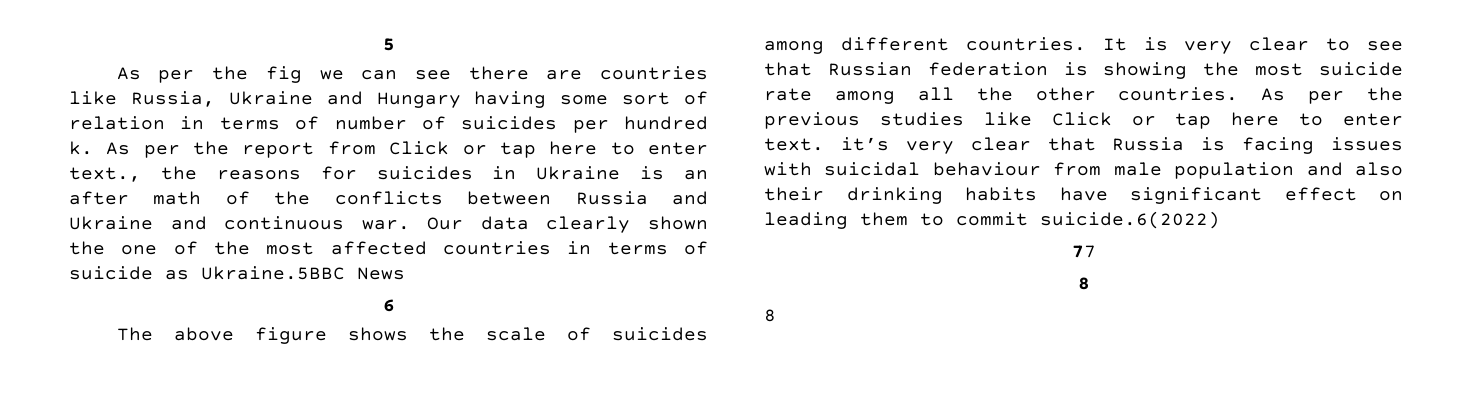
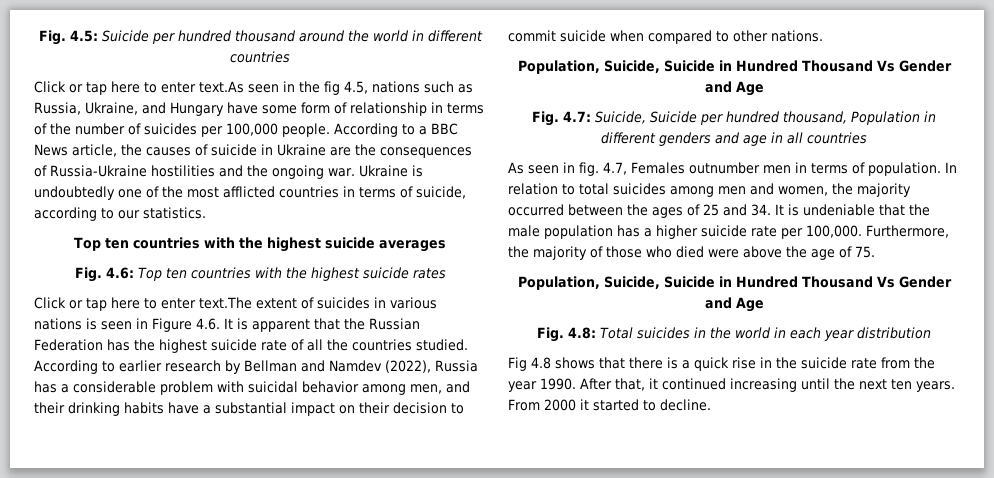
[382,38,395,51] [116,66,708,83] [69,91,708,108] [69,116,708,133] [69,141,708,158] [69,166,708,182] [69,191,709,205] [69,216,708,233] [69,241,105,255] 5 // As per the fig we can see there are countries like Russia, Ukraine and Hungary having some sort of relation in terms of number of suicides per hundred k. As per the report from Click or tap here to enter text., the reasons for suicides in Ukraine is an after math of the conflicts between Russia and Ukraine and continuous war. Our data clearly shown the -> [38,30,483,45] [230,51,290,63] [34,81,473,95] [34,102,484,116] [34,123,458,137] [34,144,472,158] [34,165,423,179] [34,186,115,200] Fig. 4.5: Suicide per hundred thousand around the world in different countries // Click or tap here to enter text.As seen in the fig 4.5, nations such as Russia, Ukraine, and Hungary have some form of relationship in terms of the number of suicides per 100,000 people. According to a BBC News article, the causes of suicide in Ukraine are the consequences of Russia-Ukraine hostilities and the ongoing war. Ukraine is undoubtedly
[330,241,427,255] affected -> [223,186,275,198] afflicted
[69,266,405,280] [382,299,395,312] [116,327,708,344] [764,37,1403,54] [764,62,1403,79] [764,87,1403,104] [764,112,1403,129] [764,137,1403,154] [764,162,1403,179] [764,187,1403,204] [764,211,1220,229] [1071,245,1096,258] [1077,277,1090,290] [764,309,776,322] suicide as Ukraine.5BBC News // 6 // The above figure shows the scale of suicides among different countries. It is very clear to see that Russian federation is showing the most suicide rate among all the other countries. As per the previous studies like Click or tap here to enter text. it’s very clear that Russia is facing issues with suicidal behaviour from male population and also their drinking habits have significant effect on leading them to commit suicide.6(2022) // 77 // 8 // 8 -> [416,186,466,199] [34,207,206,221] [74,237,446,252] [74,267,446,282] [34,297,437,311] [34,318,420,332] [34,339,468,353] [34,360,478,374] [34,381,470,395] [34,402,464,416] [508,30,823,44] [517,60,952,74] [704,81,764,96] [532,111,936,126] [601,132,867,146] [508,162,957,176] [508,183,911,197] [508,204,930,218] [508,225,949,239] [508,246,875,260] [517,276,952,290] [704,297,764,312] [537,327,931,342] [508,357,935,371] [508,378,955,392] [508,399,711,411] suicide, according to our statistics. // Top ten countries with the highest suicide averages // Fig. 4.6: Top ten countries with the highest suicide rates // Click or tap here to enter text.The extent of suicides in various nations is seen in Figure 4.6. It is apparent that the Russian Federation has the highest suicide rate of all the countries studied. According to earlier research by Bellman and Namdev (2022), Russia has a considerable problem with suicidal behavior among men, and their drinking habits have a substantial impact on their decision to commit suicide when compared to other nations. // Population, Suicide, Suicide in Hundred Thousand Vs Gender and Age // Fig. 4.7: Suicide, Suicide per hundred thousand, Population in different genders and age in all countries // As seen in fig. 4.7, Females outnumber men in terms of population. In relation to total suicides among men and women, the majority occurred between the ages of 25 and 34. It is undeniable that the male population has a higher suicide rate per 100,000. Furthermore, the majority of those who died were above the age of 75. // Population, Suicide, Suicide in Hundred Thousand Vs Gender and Age // Fig. 4.8: Total suicides in the world in each year distribution // Fig 4.8 shows that there is a quick rise in the suicide rate from the year 1990. After that, it continued increasing until the next ten years. From 2000 it started to decline.

